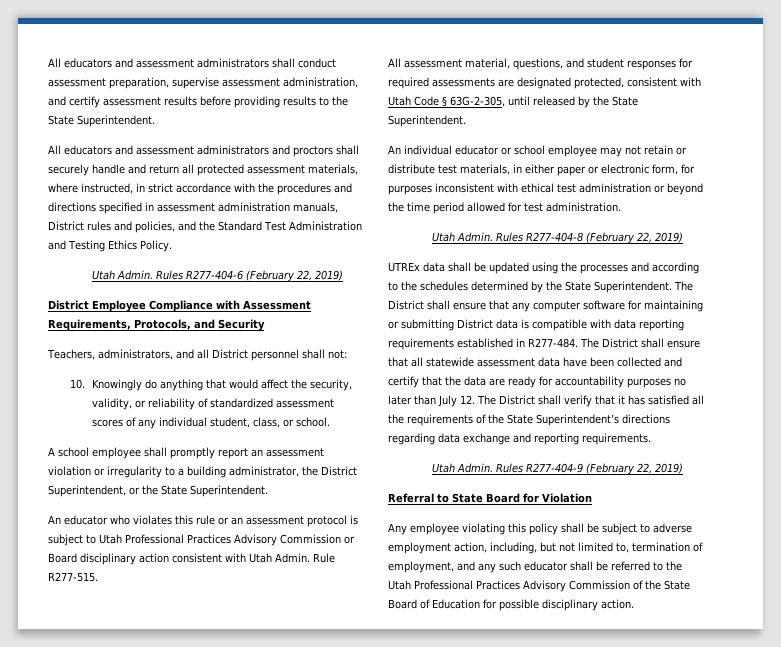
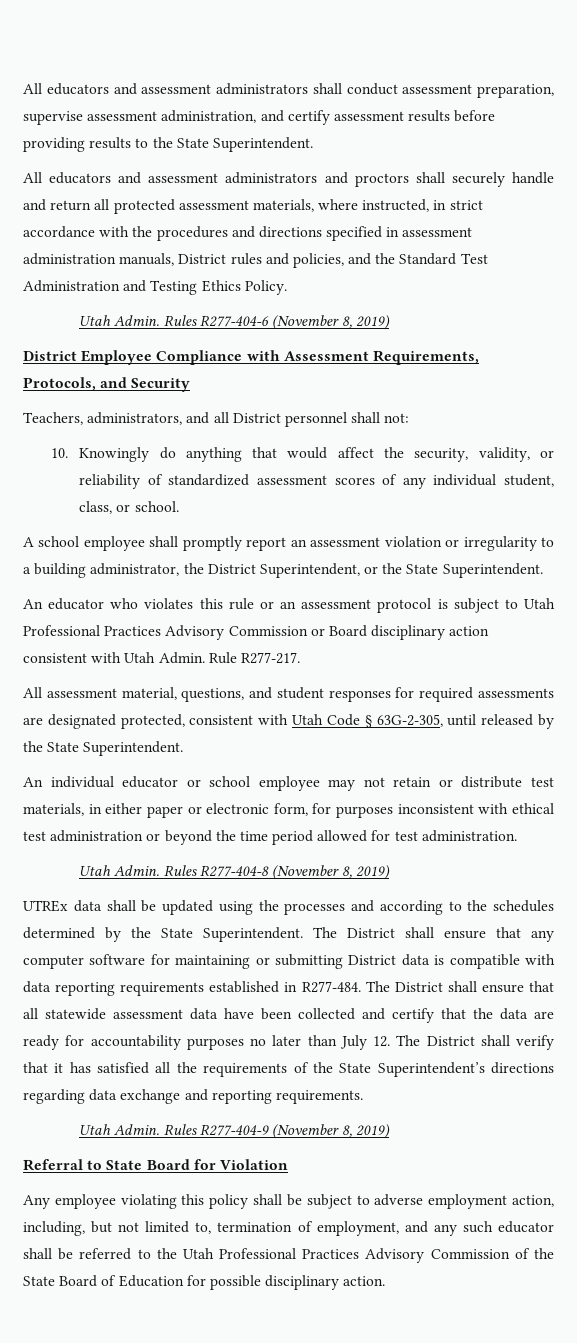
[245,270,312,282] (February 22, -> [272,315,353,330] (November 8,
[48,572,98,582] R277-515. -> [240,652,300,664] R277-217.
[585,232,652,244] (February 22, -> [272,865,353,880] (November 8,
[585,463,652,475] (February 22, -> [272,1124,353,1139] (November 8,

